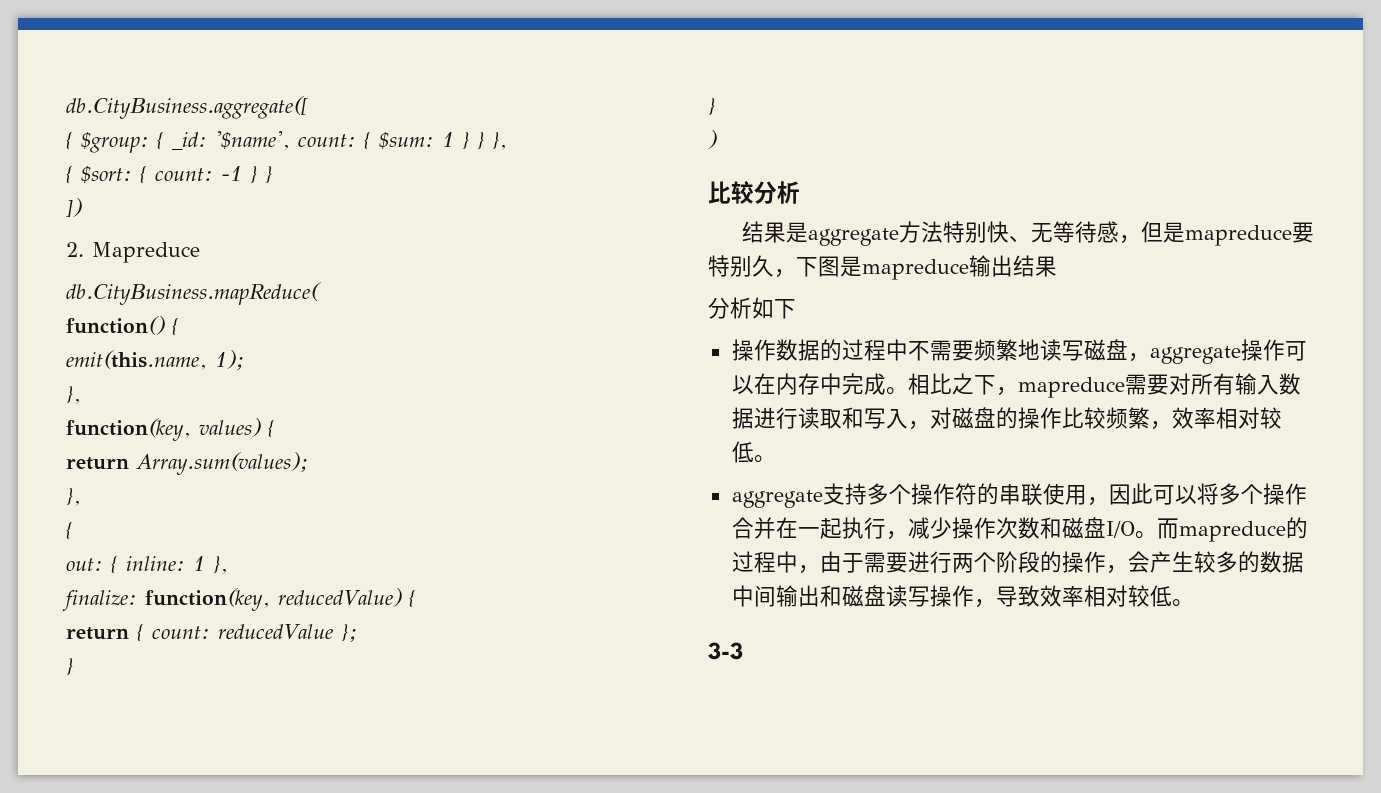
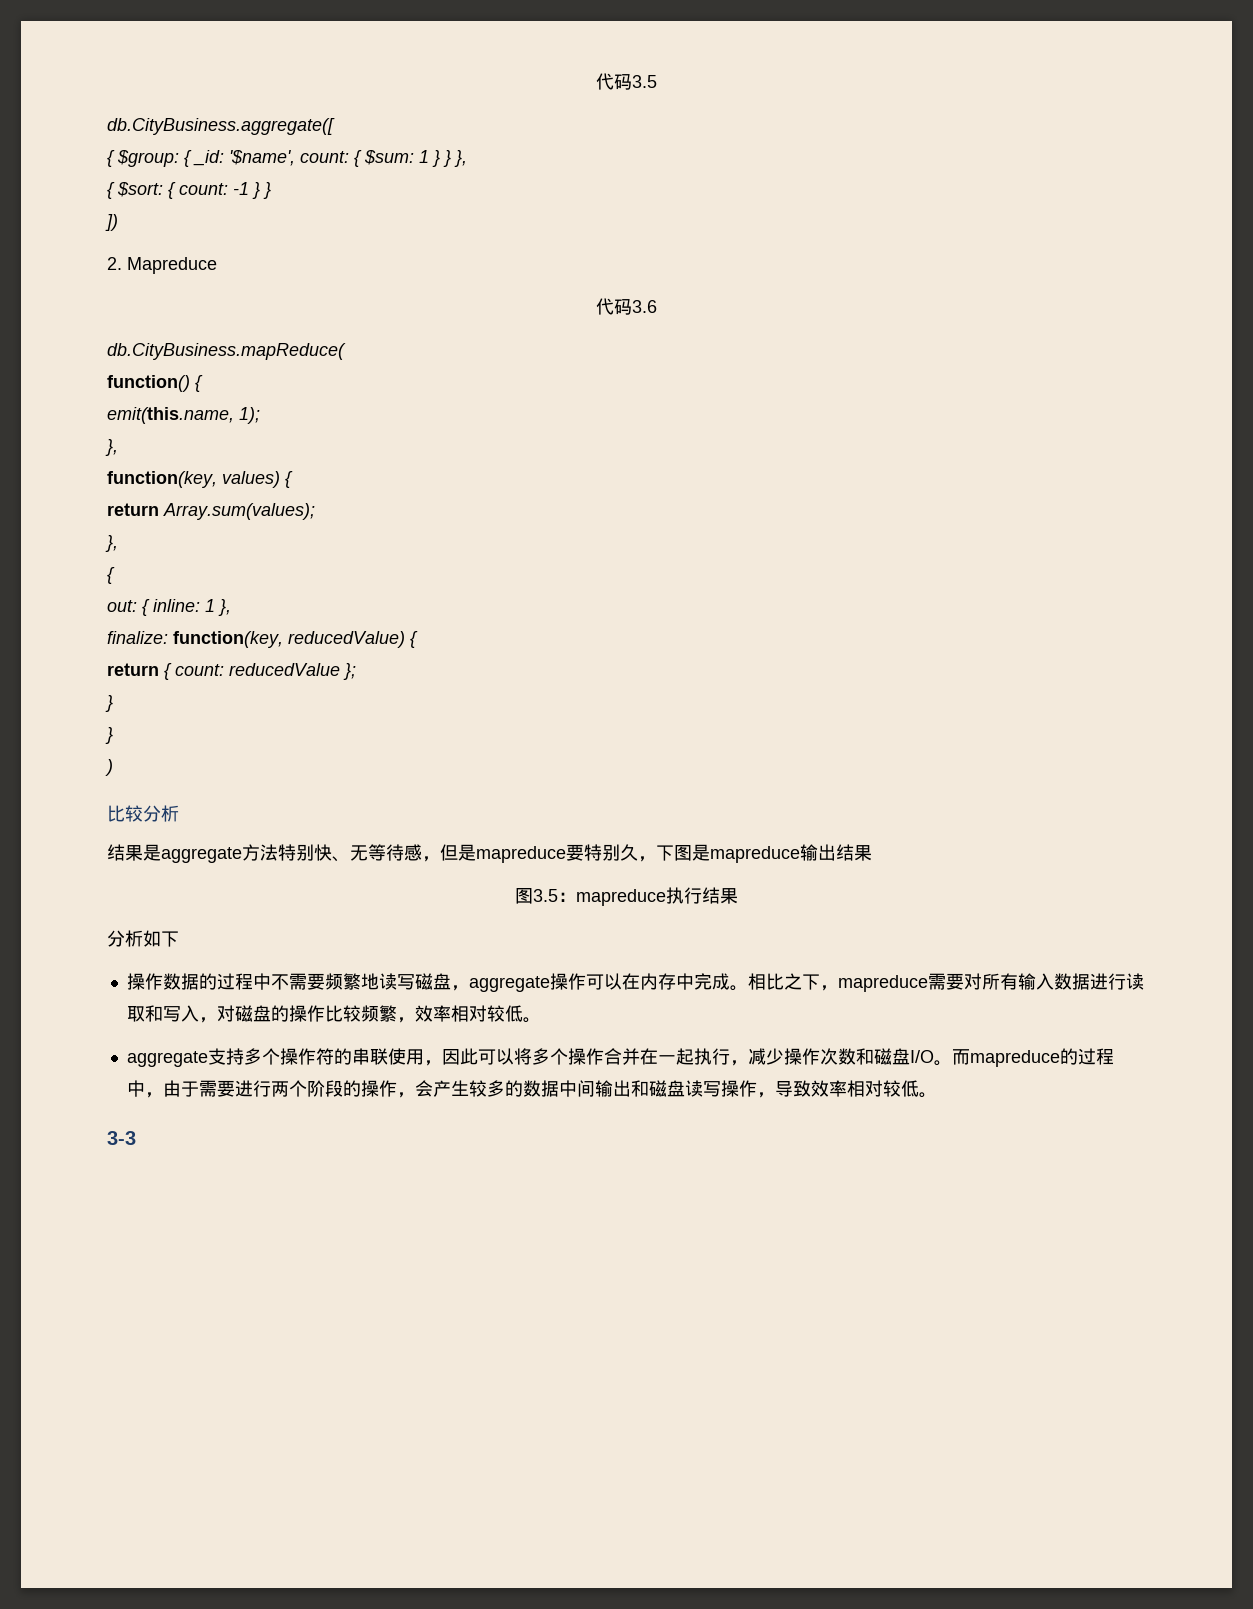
(66, 107) none -> [596,73,657,90] 代码3.5 //
(200, 252) none -> [596,298,657,315] // 代码3.6
(1057, 266) none -> [515,887,738,906] // 图3.5：mapreduce执行结果

